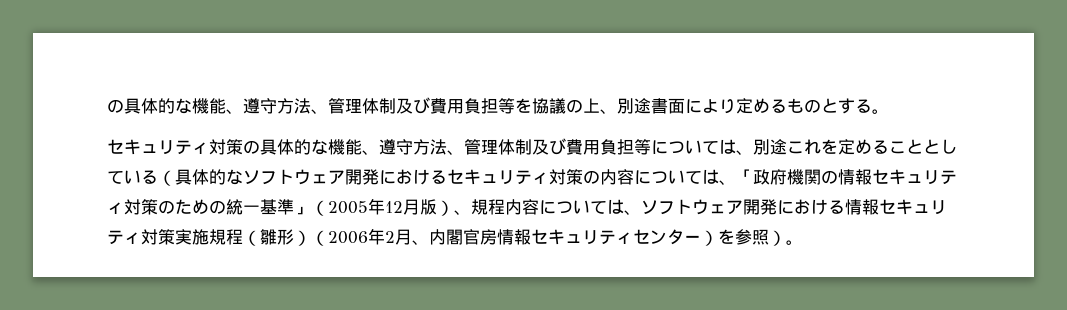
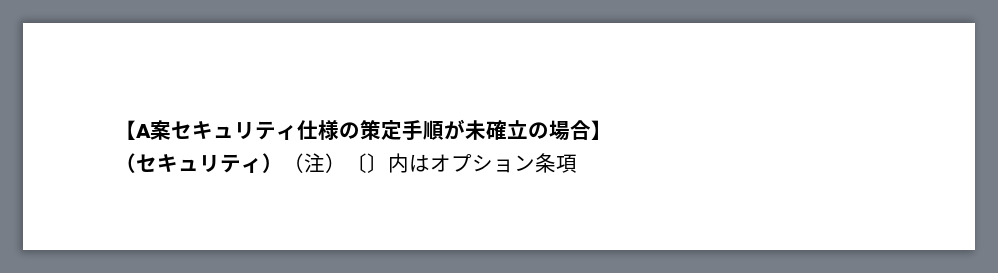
[107,97,889,114] [107,138,957,155] [107,169,957,186] [107,198,947,216] [107,228,803,246] の具体的な機能、遵守方法、管理体制及び費用負担等を協議の上、別途書面により定めるものとする。 // セキュリティ対策の具体的な機能、遵守方法、管理体制及び費用負担等については、別途これを定めることとしている（具体的なソフトウェア開発におけるセキュリティ対策の内容については、「政府機関の情報セキュリティ対策のための統一基準」（2005年12月版）、規程内容については、ソフトウェア開発における情報セキュリティ対策実施規程（雛形）（2006年2月、内閣官房情報セキュリティセンター）を参照）。 -> [115,119,612,141] [115,153,577,173] 【A案セキュリティ仕様の策定手順が未確立の場合】 // （セキュリティ）（注）〔〕内はオプション条項

